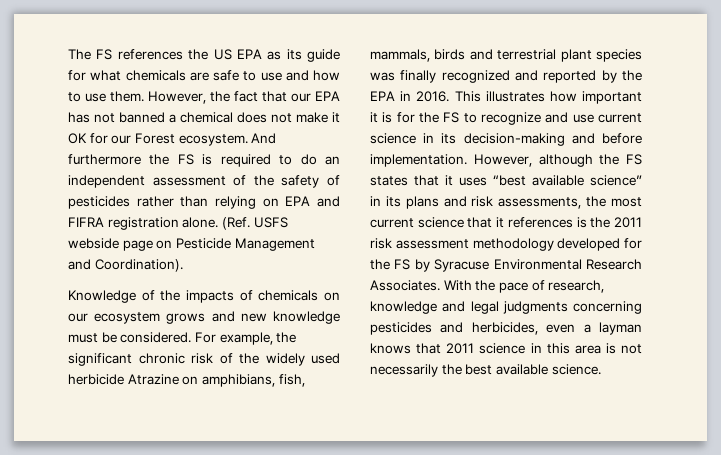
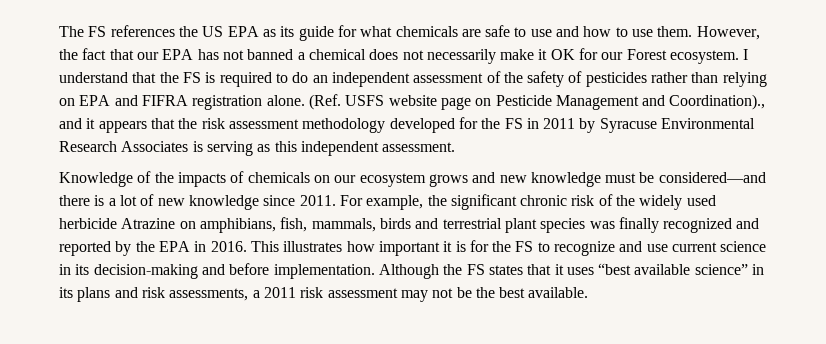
(292, 118) none -> [426,49,496,64] necessarily
[251,133,277,144] [68,154,141,165] And furthermore -> [743,49,749,60] [59,72,157,83] I understand that
[68,238,119,249] webside -> [388,95,437,106] website
[94,259,183,272] Coordination). -> [669,94,766,110] [59,117,756,133] [59,141,456,156] Coordination)., and it appears that the risk assessment methodology developed for the FS in 2011 by Syracuse Environmental Research Associates is serving as this independent assessment.
[120,332,192,343] considered. -> [658,172,766,183] [59,194,336,210] considered—and there is a lot of new knowledge since 2011.
[473,154,593,167] However, although -> [378,264,439,279] Although
[586,196,642,207] [370,217,642,228] [370,238,642,251] [370,259,642,272] [370,280,605,293] [370,301,642,314] [370,322,642,335] [370,343,642,354] [370,364,601,377] the most current science that it references is the 2011 risk assessment methodology developed for the FS by Syracuse Environmental Research Associates. With the pace of research, knowledge and legal judgments concerning pesticides and herbicides, even a layman knows that 2011 science in this area is not necessarily the best available science. -> [252,287,589,302] a 2011 risk assessment may not be the best available.

